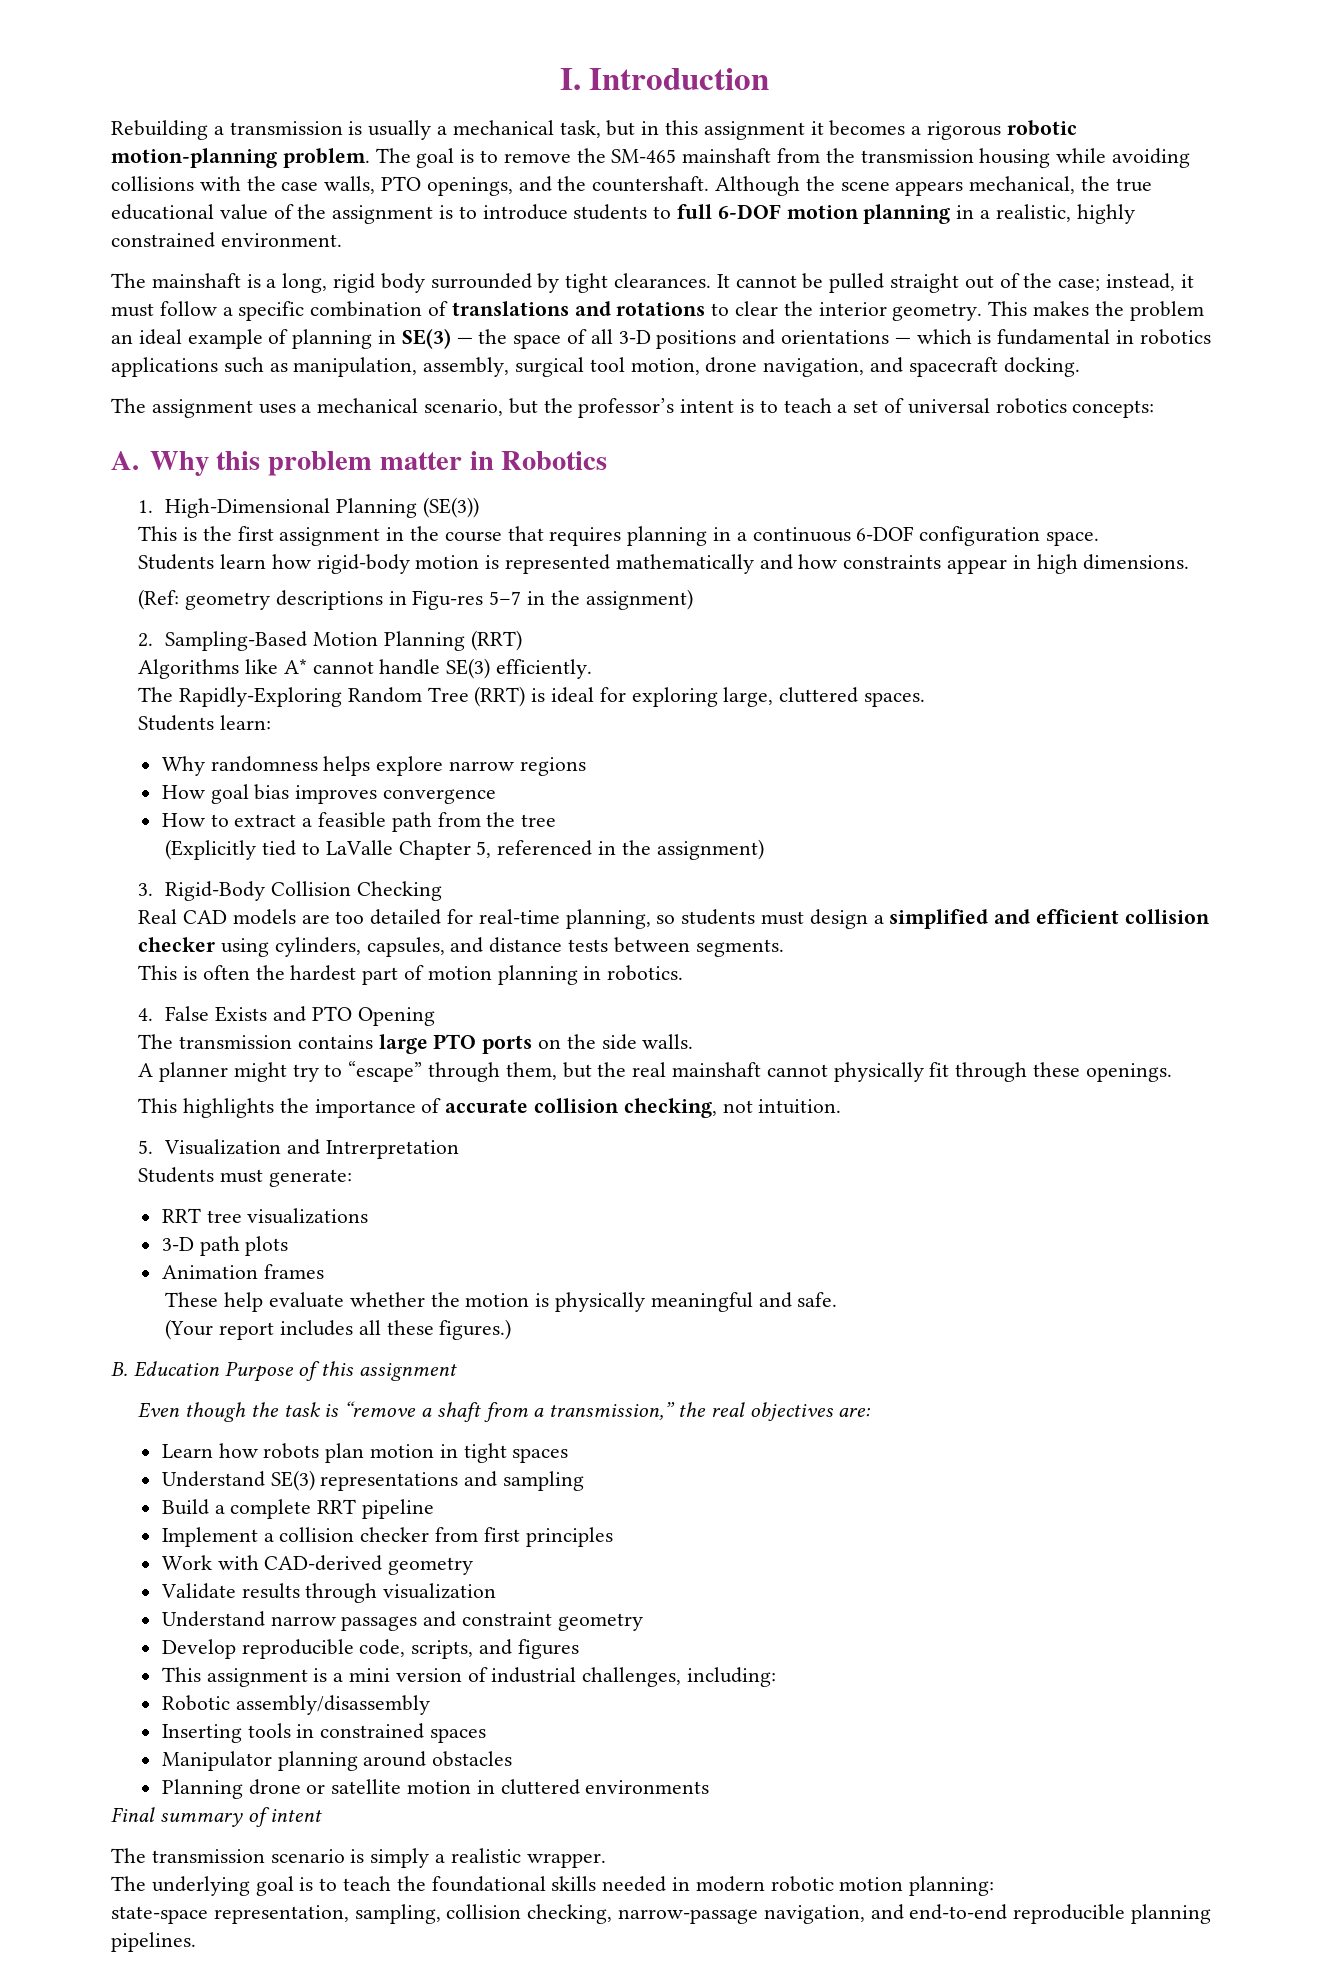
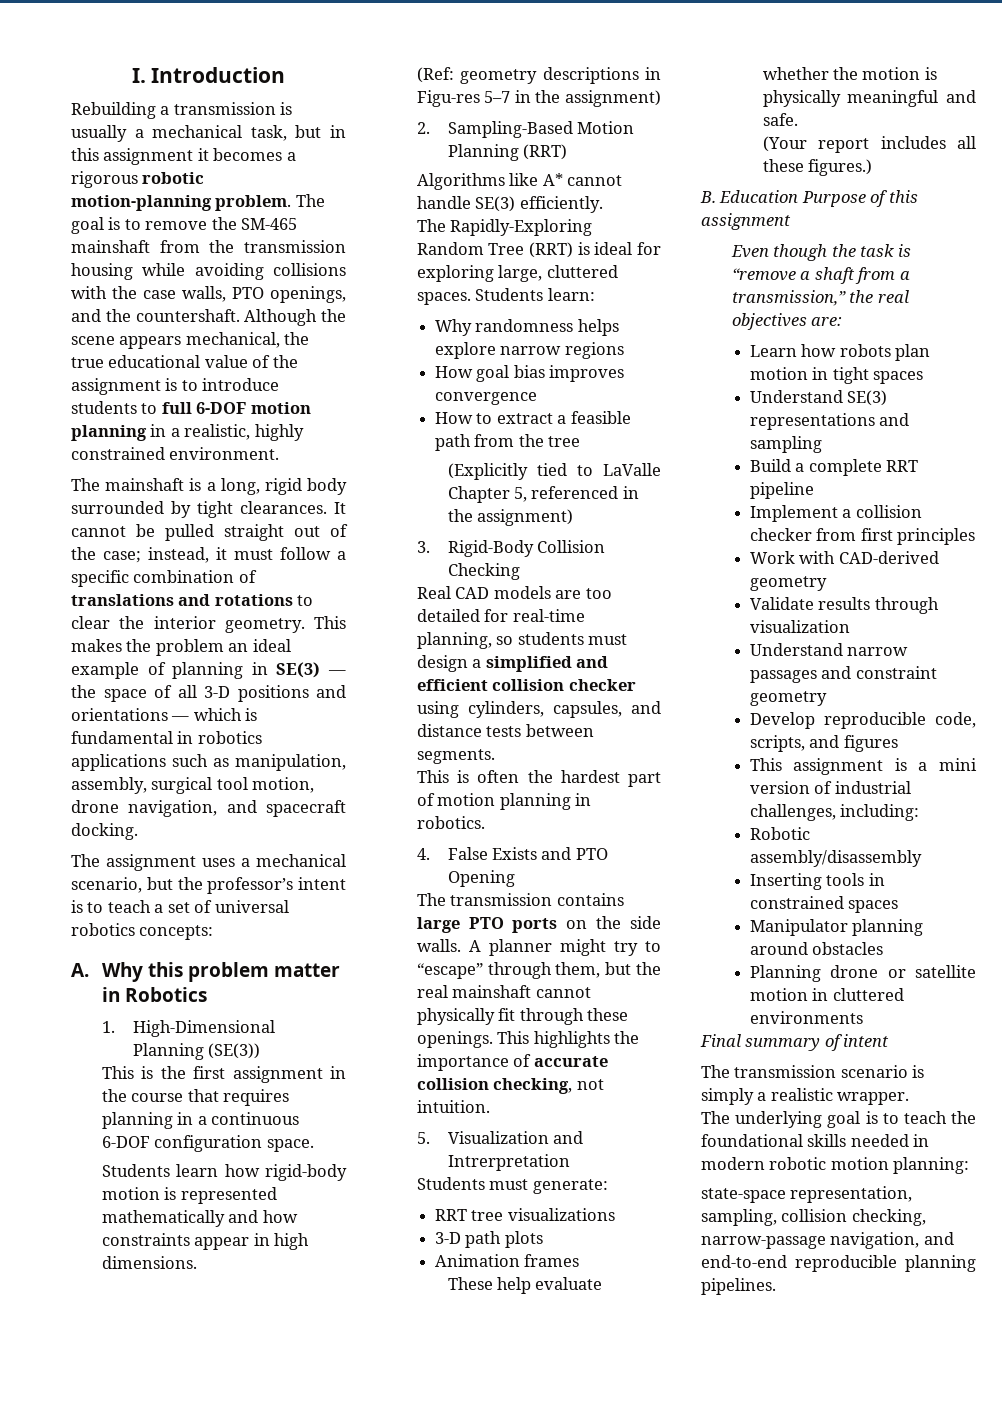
(926, 699) // -> (471, 298) none
(694, 1041) // -> (461, 945) none
(1172, 1072) // -> (493, 1039) none

